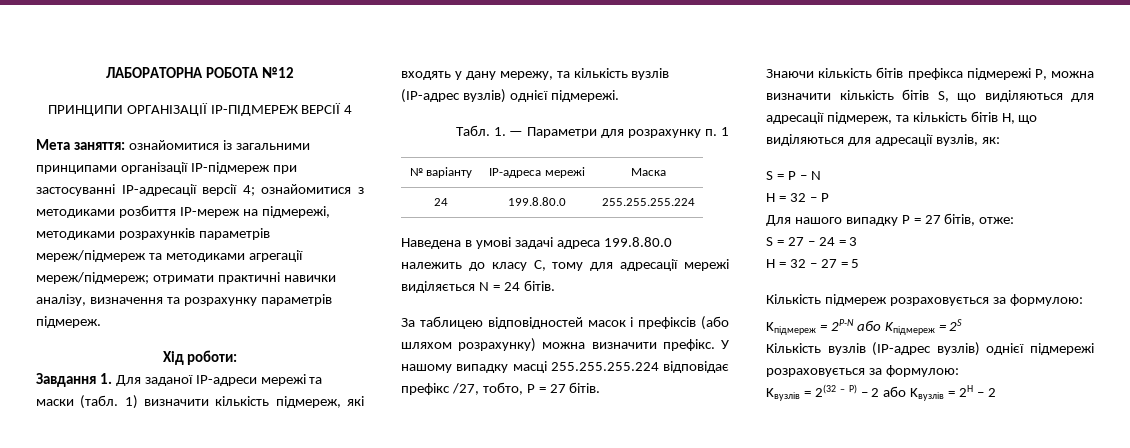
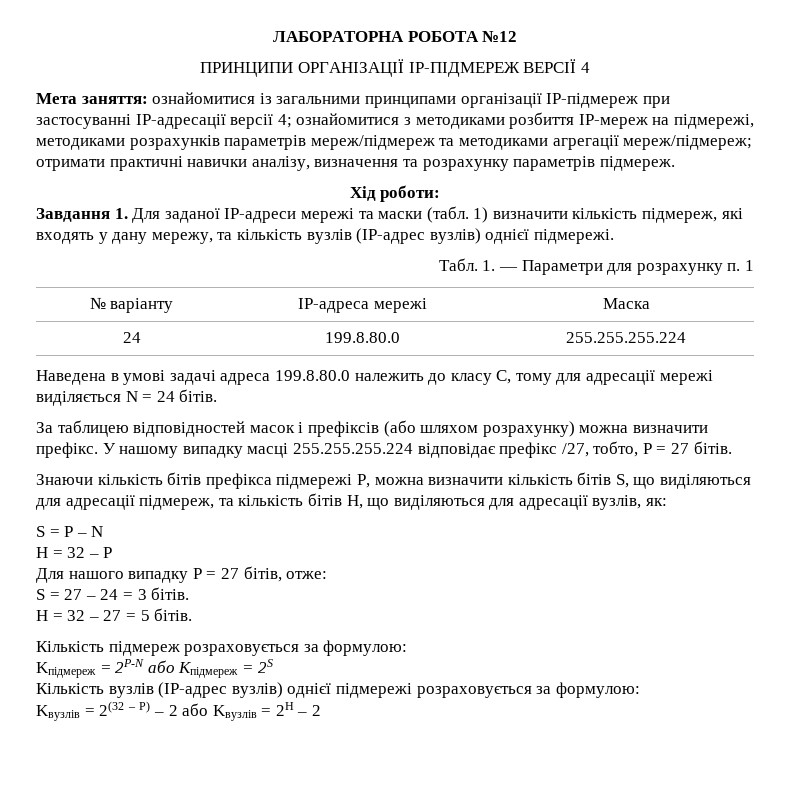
(858, 241) none -> [151,587,190,600] бітів.
(860, 263) none -> [154,608,193,621] бітів.

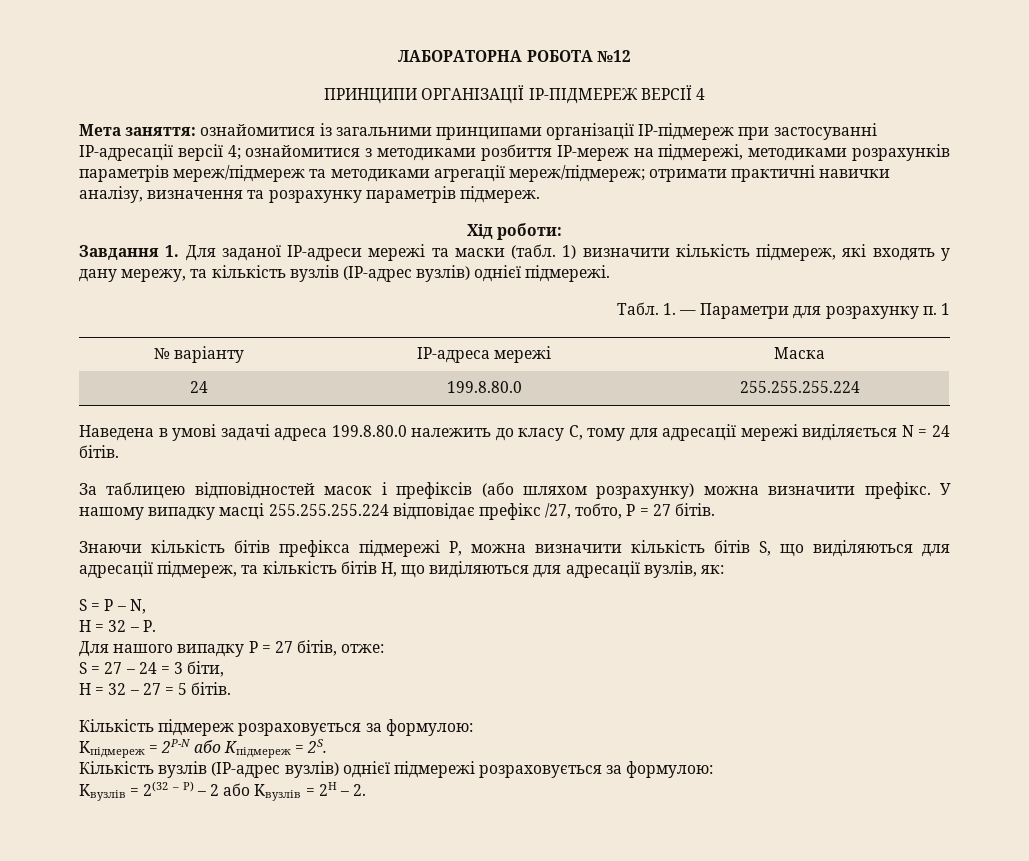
[91,526,104,537] [36,547,113,558] N // H = 32 – P -> [129,599,146,614] [79,620,156,632] N, // H = 32 – P.
[151,587,190,600] бітів. -> [187,661,225,677] біти,
[257,659,273,673] 2S -> [307,739,328,753] 2S.
[312,705,322,716] 2 -> [353,784,367,796] 2.

